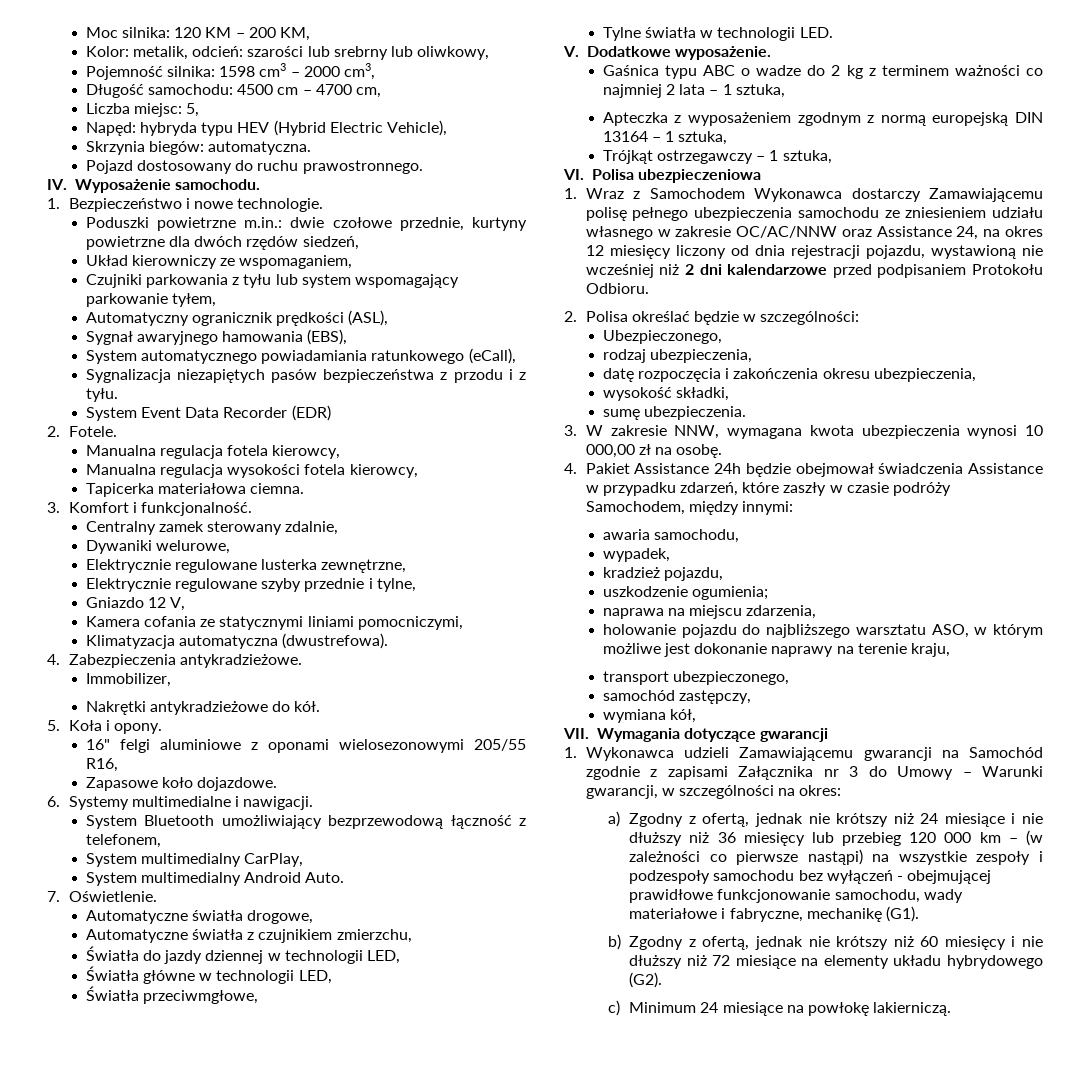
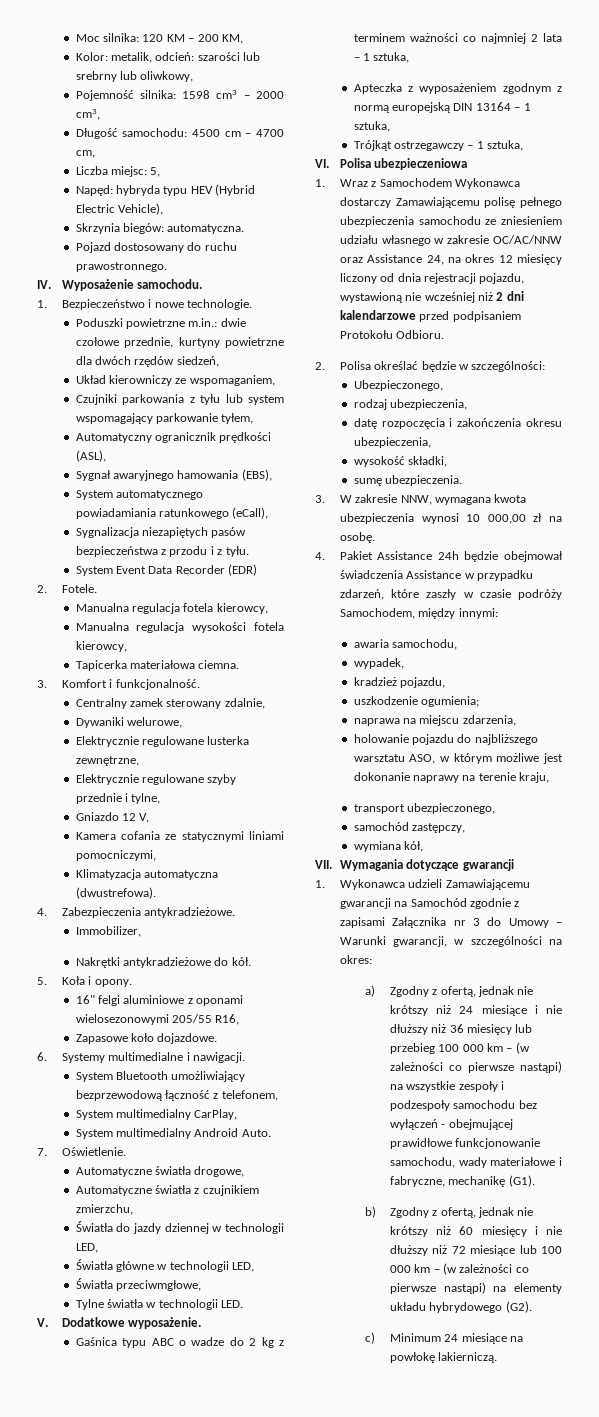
[909,832,937,843] 120 -> [438,1044,460,1052] 100
(796, 962) none -> [519,1245,562,1254] [389,1263,529,1275] [389,1282,486,1294] lub 100 000 km – (w zależności co pierwsze nastąpi)

